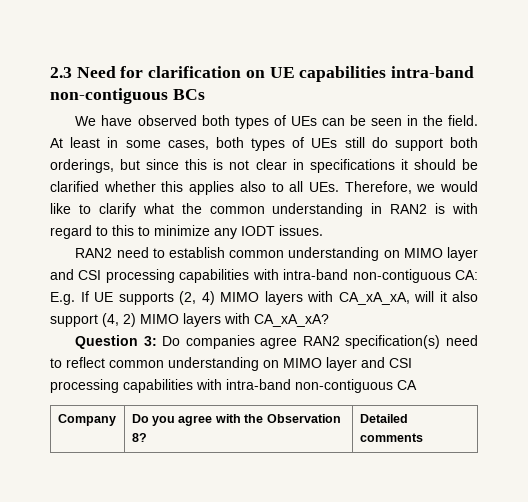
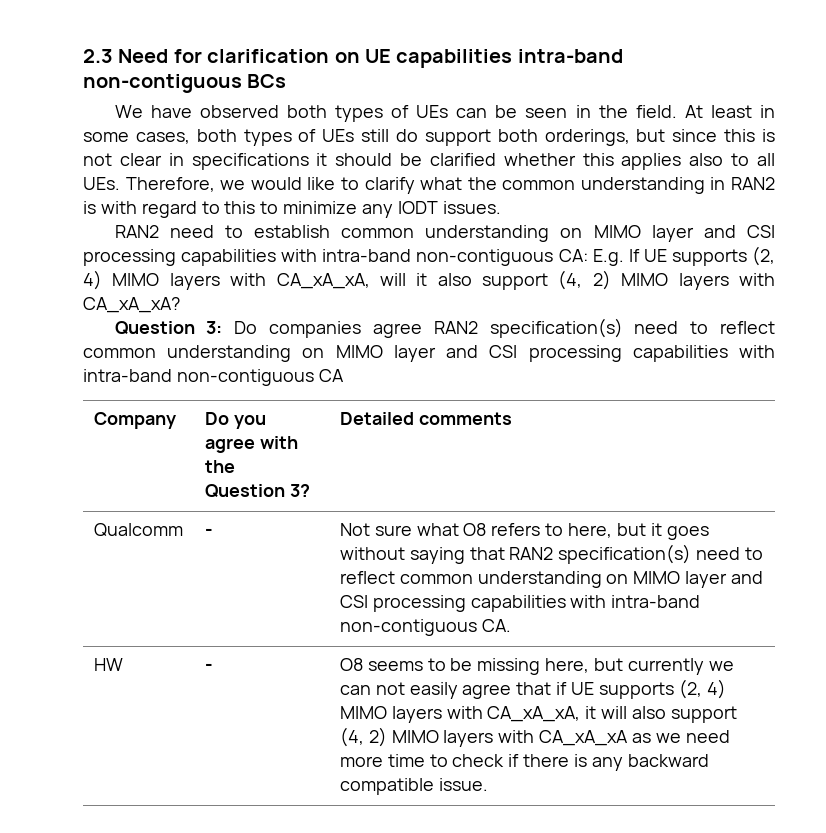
[266,414,341,423] [131,433,147,442] Observation 8? -> [204,484,310,498] Question 3?
(423, 437) none -> [93,523,183,537] [204,528,213,536] [339,523,709,540] [339,544,764,564] [339,571,764,588] [339,595,701,612] [339,619,511,636] [93,658,123,671] [204,663,213,671] [339,658,734,675] [339,679,726,699] [339,706,737,723] [339,727,730,747] [339,754,709,771] [339,778,488,795] // Qualcomm | - | Not sure what O8 refers to here, but it goes without saying that RAN2 specification(s) need to reflect common understanding on MIMO layer and CSI processing capabilities with intra-band non-contiguous CA. // HW | - | O8 seems to be missing here, but currently we can not easily agree that if UE supports (2, 4) MIMO layers with CA_xA_xA, it will also support (4, 2) MIMO layers with CA_xA_xA as we need more time to check if there is any backward compatible issue.

